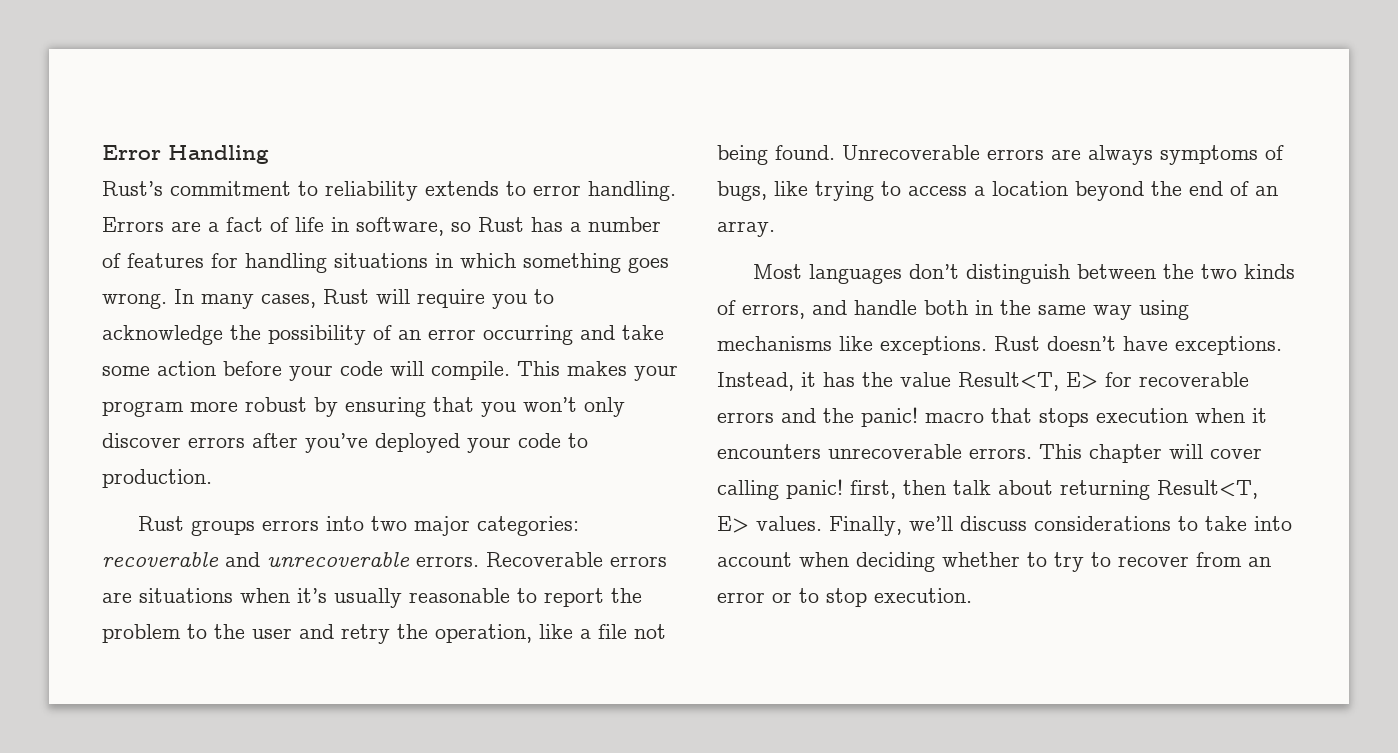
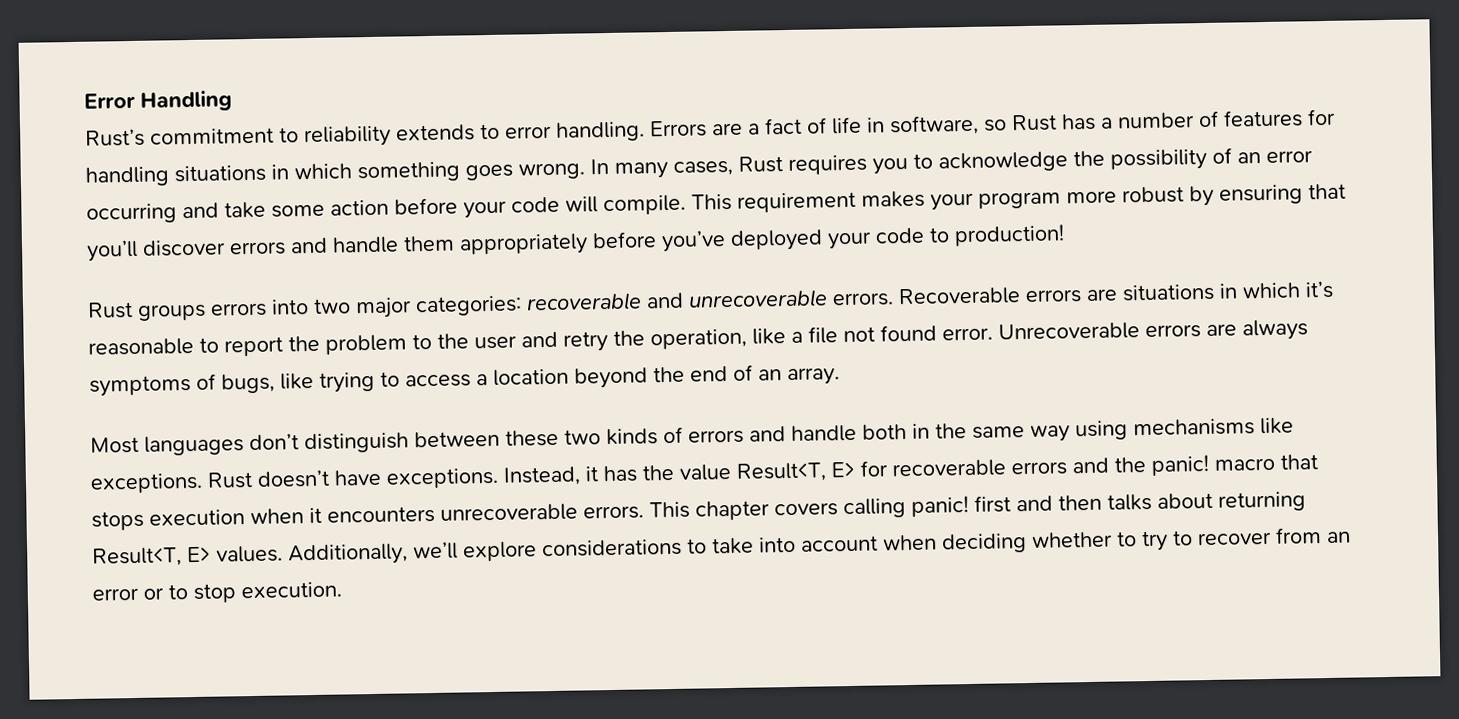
[376,289,485,308] will require -> [788,154,867,175] requires
(560, 368) none -> [737,191,856,213] requirement
[481,397,625,417] [102,433,298,448] you won’t only discover errors after -> [86,231,657,262] you’ll discover errors and handle them appropriately before
[102,469,212,488] production. -> [954,224,1065,247] production!
[240,588,402,608] when it’s usually -> [1219,280,1334,299] in which it’s
[717,145,835,165] being found. -> [880,324,993,342] found error.
[1163,264,1195,279] the -> [505,429,559,447] these
[742,304,805,319] errors, -> [688,429,744,444] errors
[1169,444,1262,459] [717,479,991,500] will cover calling panic! first, then talk -> [774,493,1152,519] covers calling panic! first and then talks
[829,516,1027,536] Finally, we’ll discuss -> [288,541,537,566] Additionally, we’ll explore

